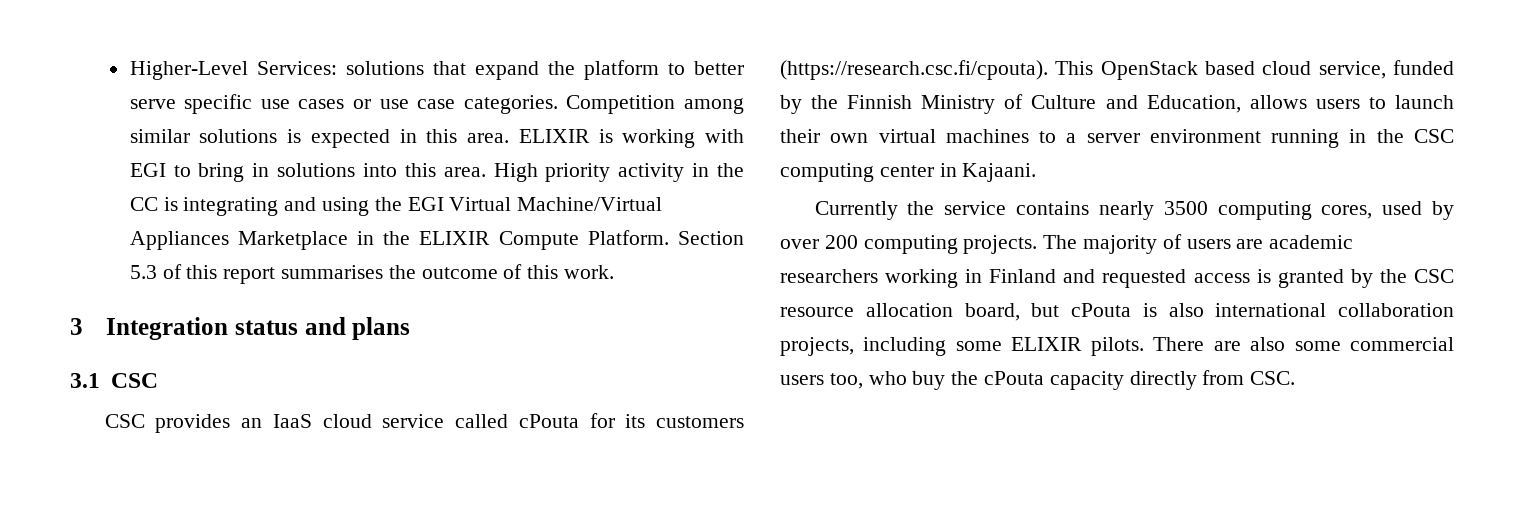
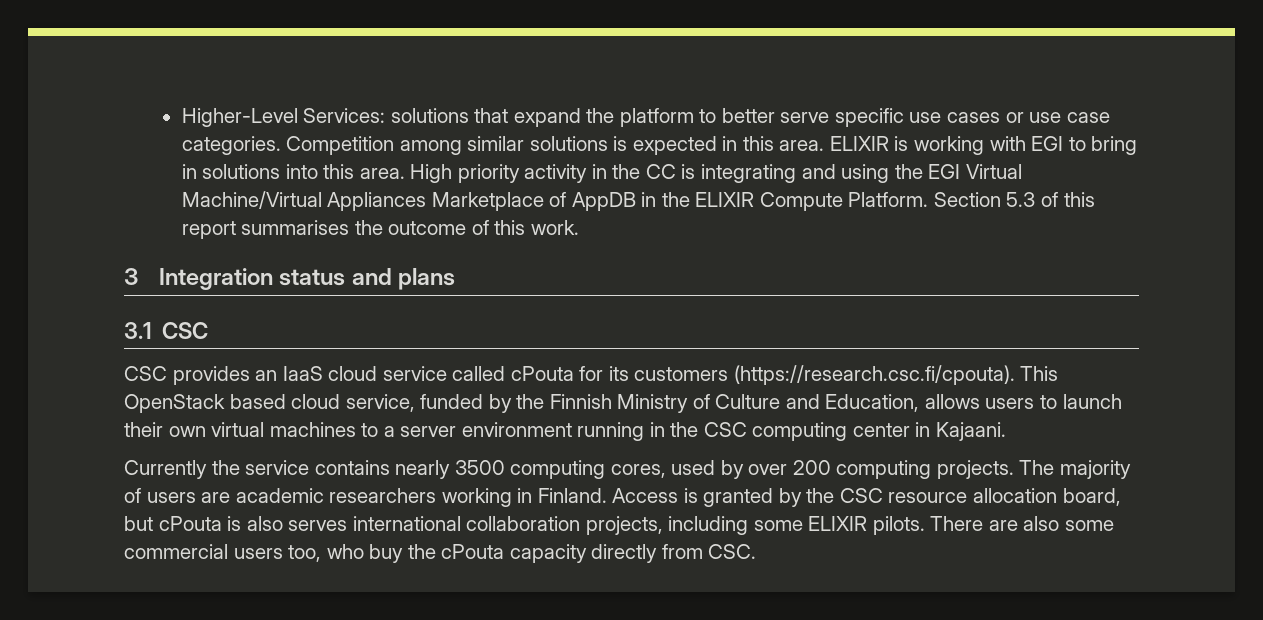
(348, 240) none -> [549,192,636,211] of AppDB
[989,269,1250,288] Finland and requested access -> [537,488,679,503] Finland. Access
(1204, 310) none -> [288,520,348,531] serves

